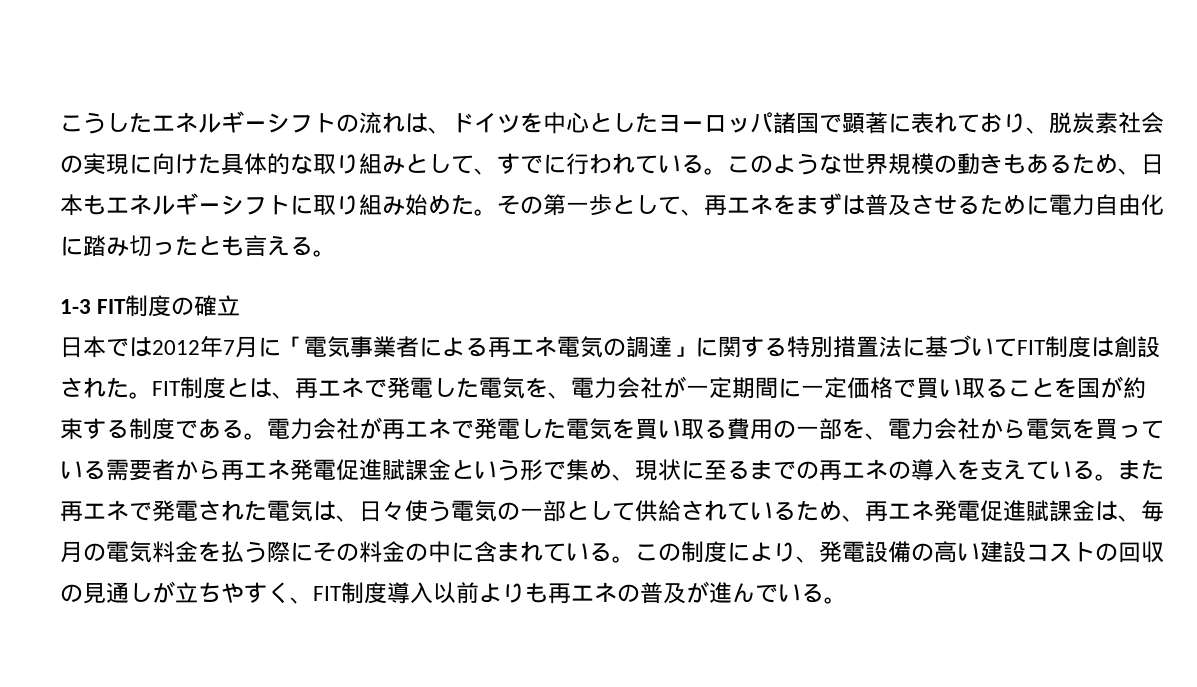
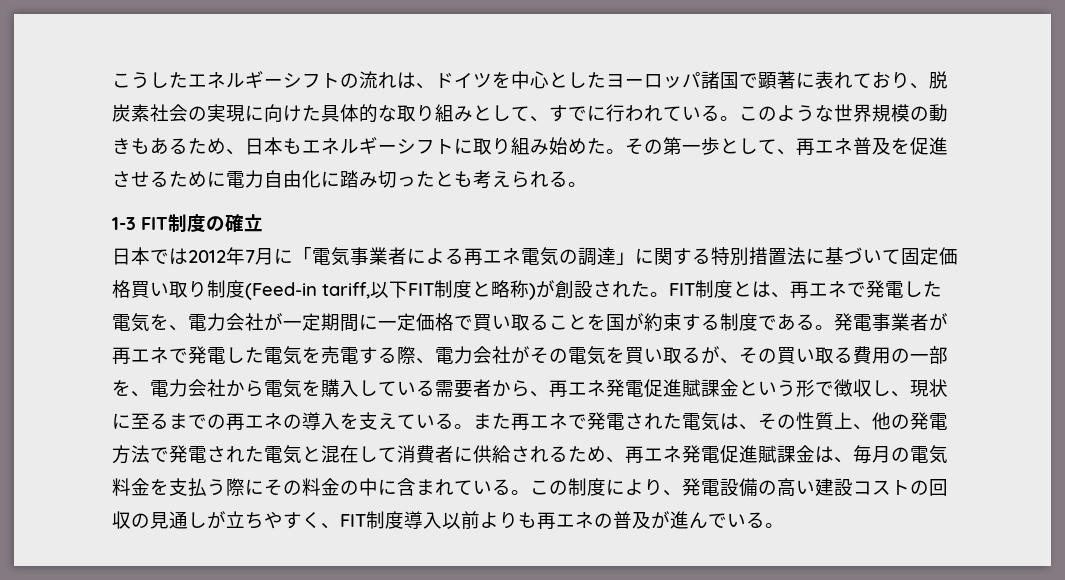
[773,193,911,216] をまずは普及 -> [853,137,948,155] 普及を促進
[244,235,290,257] 言え -> [473,170,549,189] 考えられ
[1017,336,1114,358] FIT制度は -> [901,247,958,265] [112,280,555,300] 固定価格買い取り制度(Feed-in tariff,以下FIT制度と略称)が
[267,418,359,440] 電力会社 -> [834,313,929,331] 発電事業者
(635, 428) none -> [321,346,777,365] 売電する際、電力会社がその電気を買い取るが、その
[1095,418,1141,440] 買っ -> [321,379,378,398] 購入し
(221, 469) none -> [530,391,549,397] 、
[566,459,612,481] 集め -> [834,379,891,397] 徴収し
[359,500,635,522] 日々使う電気の一部として -> [758,412,948,430] [112,445,473,464] その性質上、他の発電方法で発電された電気と混在して消費者に
[727,502,773,521] てい -> (549, 454) none
(221, 551) none -> [169,478,188,496] 支

